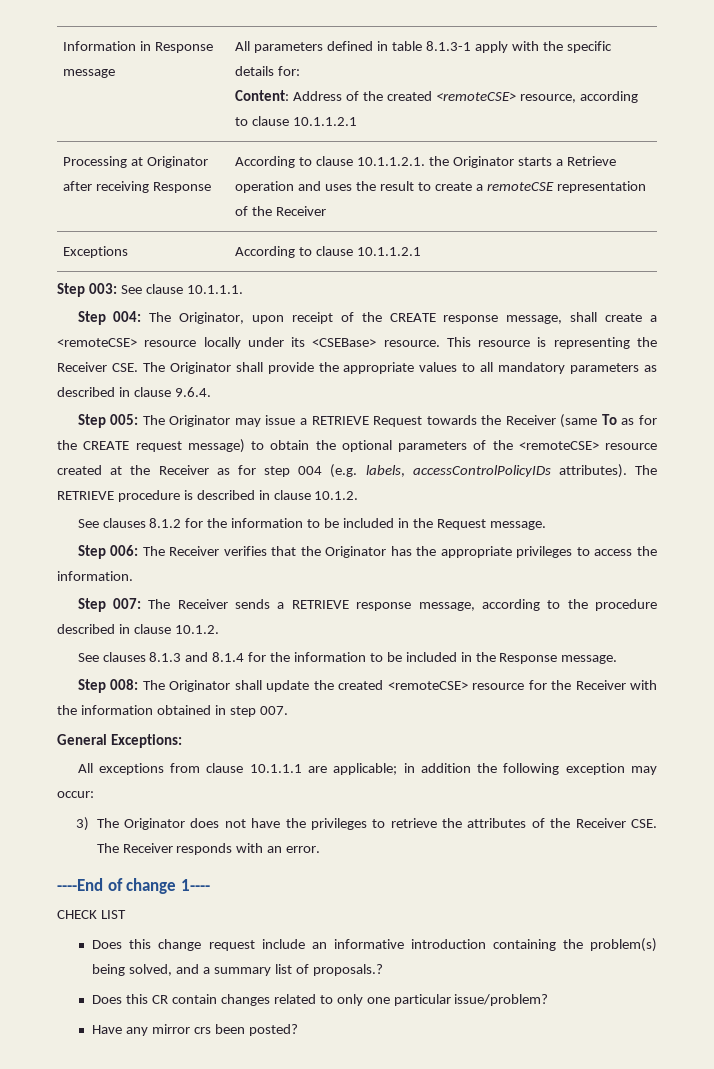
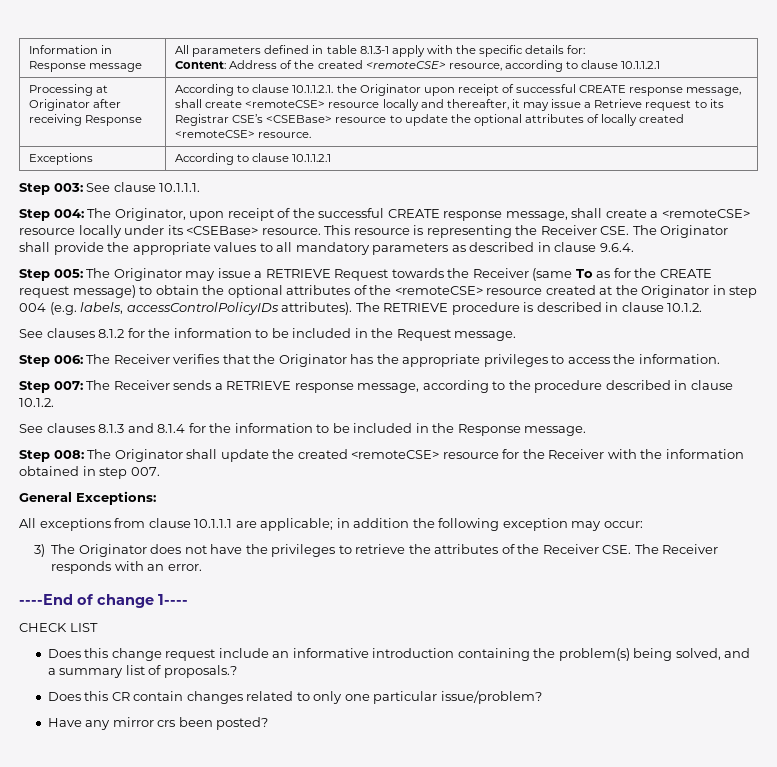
[517,156,616,166] [235,181,646,193] [235,206,327,216] starts a Retrieve operation and uses the result to create a remoteCSE representation of the Receiver -> [423,84,742,96] [175,99,724,111] [175,114,685,126] [175,130,312,138] upon receipt of successful CREATE response message, shall create <remoteCSE> resource locally and thereafter, it may issue a Retrieve request to its Registrar CSE’s <CSEBase> resource to update the optional attributes of locally created <remoteCSE> resource.
(382, 317) none -> [318,208,385,218] successful
[398,441,467,452] parameters -> [286,285,351,295] attributes
[158,465,256,475] Receiver as for -> [641,285,726,298] Originator in

